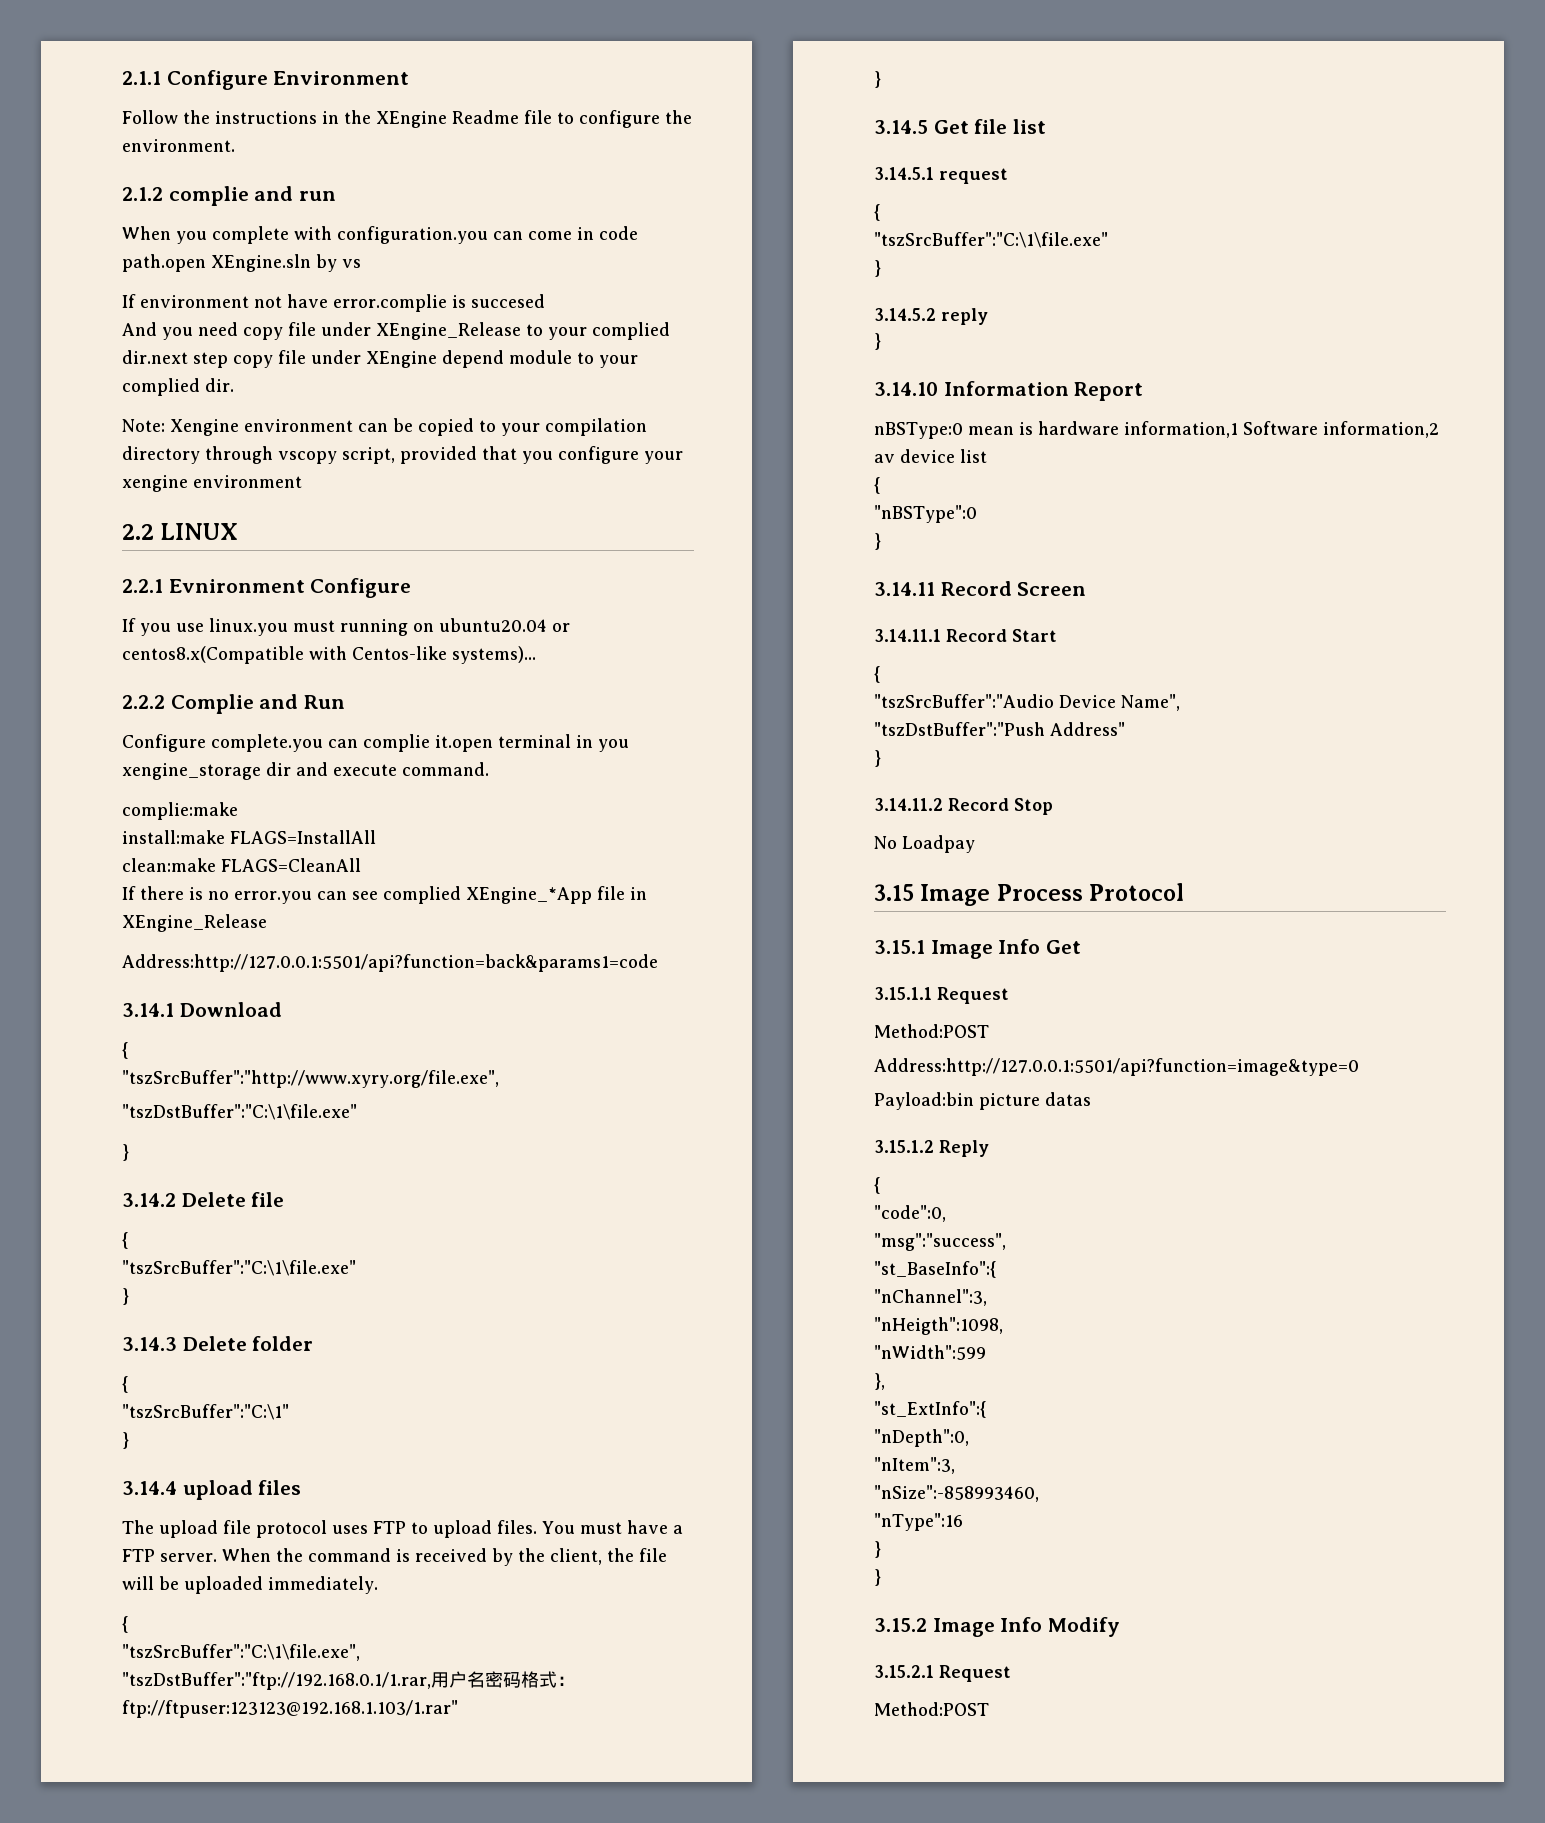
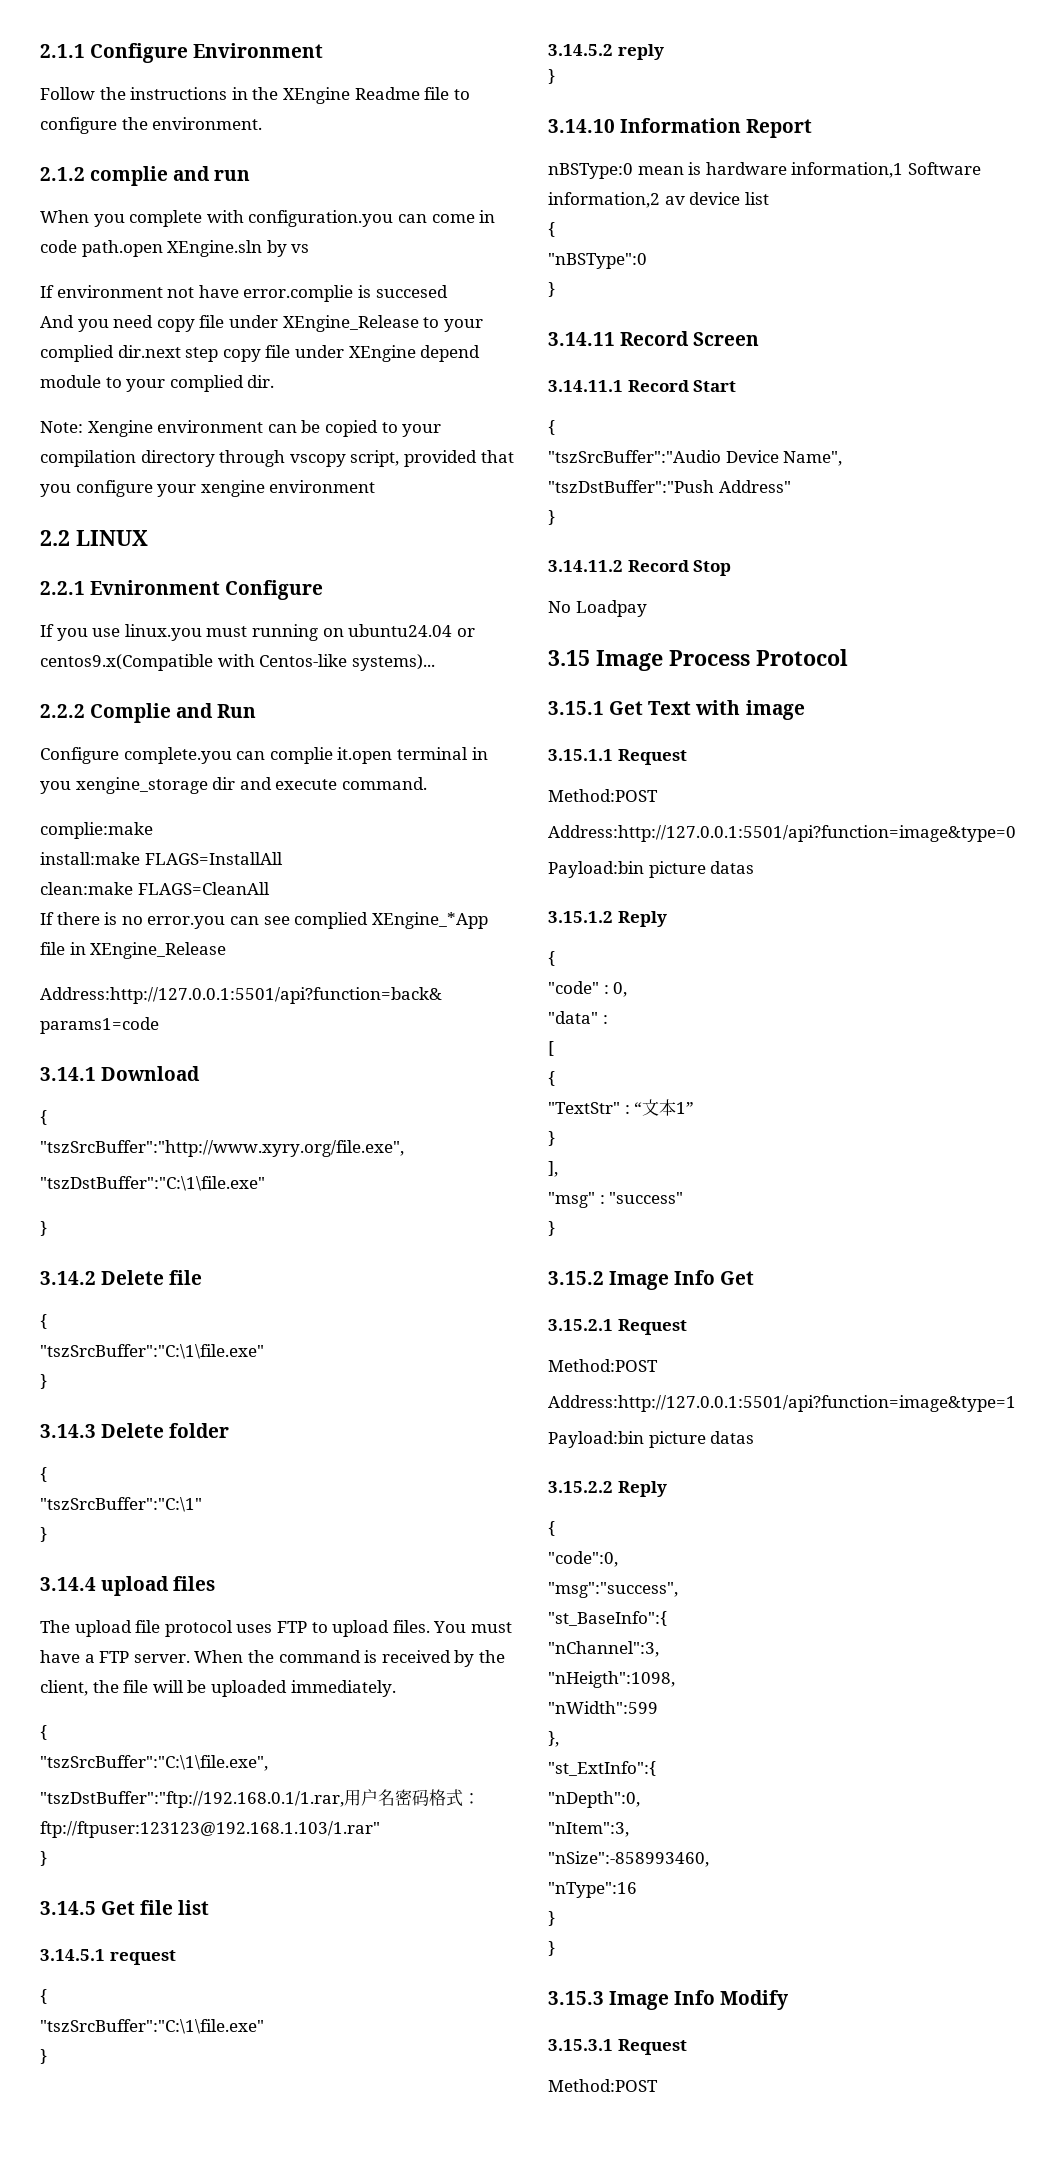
[439,618,570,632] [122,646,304,664] ubuntu20.04 or centos8.x(Compatible -> [348,624,475,637] [40,654,213,671] ubuntu24.04 or centos9.x(Compatible
[930,939,1082,959] Image Info Get -> [609,700,805,720] Get Text with image
(881, 1185) none -> [548,981,628,997] [548,1011,608,1024] [548,1041,554,1056] [548,1071,555,1086] [548,1099,695,1116] [548,1131,555,1146] [548,1161,558,1177] [548,1192,684,1208] [548,1221,555,1236] [548,1270,755,1290] [548,1319,687,1335] [548,1359,658,1372] [548,1395,1016,1412] [548,1431,755,1448] [548,1481,667,1497] [548,1521,555,1536] // "code" : 0, // "data" : // [ // { // "TextStr" : “文本1” // } // ], // "msg" : "success" // } // 3.15.2 Image Info Get // 3.15.2.1 Request // Method:POST // Address:http://127.0.0.1:5501/api?function=image&type=1 // Payload:bin picture datas // 3.15.2.2 Reply // {
[874,1618,927,1632] 3.15.2 -> [548,1991,604,2005] 3.15.3
[874,1665,934,1678] 3.15.2.1 -> [548,2039,613,2051] 3.15.3.1

